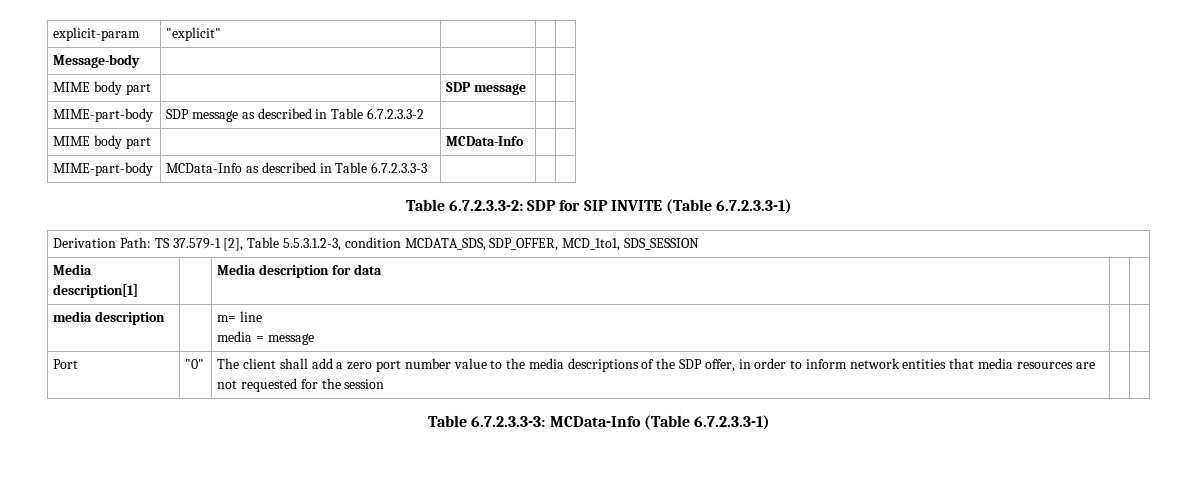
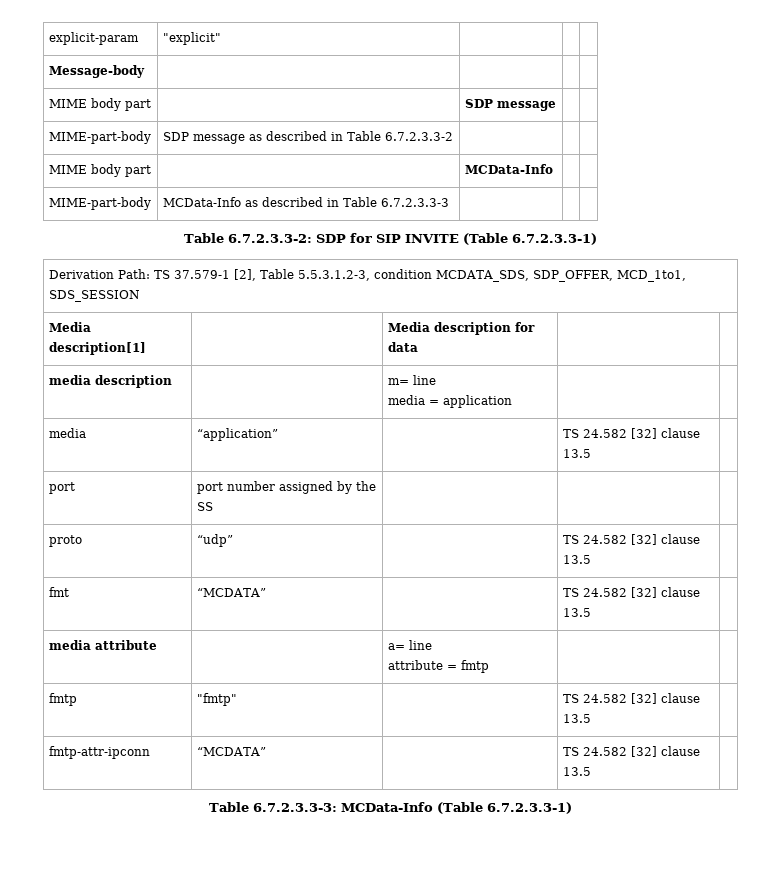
[267,333,314,345] [53,359,79,369] [185,359,205,369] [217,358,1095,372] [217,378,385,392] message | | // Port | "0" | The client shall add a zero port number value to the media descriptions of the SDP offer, in order to inform network entities that media resources are not requested for the session | -> [442,395,512,408] [48,428,86,438] [196,428,278,441] [562,428,700,439] [562,449,591,458] [48,482,75,494] [196,481,376,494] [196,502,213,511] [48,535,82,547] [196,534,233,547] [562,534,700,545] [562,555,591,564] [48,587,69,597] [196,588,266,597] [562,587,700,598] [562,608,591,617] [48,640,157,650] [387,640,432,650] [387,660,489,673] [48,693,77,706] [196,693,237,706] [562,693,700,704] [562,714,591,723] [48,746,150,759] [196,747,266,756] [562,746,700,757] [562,767,591,776] application | | // media | “application” | | TS 24.582 [32] clause 13.5 | // port | port number assigned by the SS | | | // proto | “udp” | | TS 24.582 [32] clause 13.5 | // fmt | “MCDATA” | | TS 24.582 [32] clause 13.5 | // media attribute | | a= line // attribute = fmtp | | // fmtp | "fmtp" | | TS 24.582 [32] clause 13.5 | // fmtp-attr-ipconn | “MCDATA” | | TS 24.582 [32] clause 13.5

